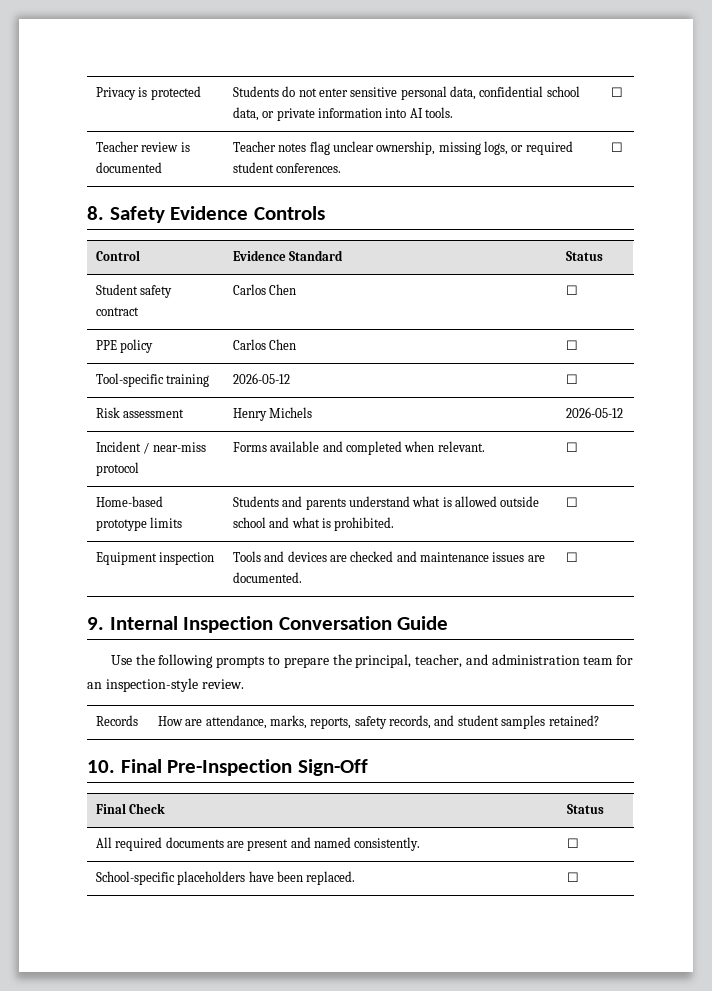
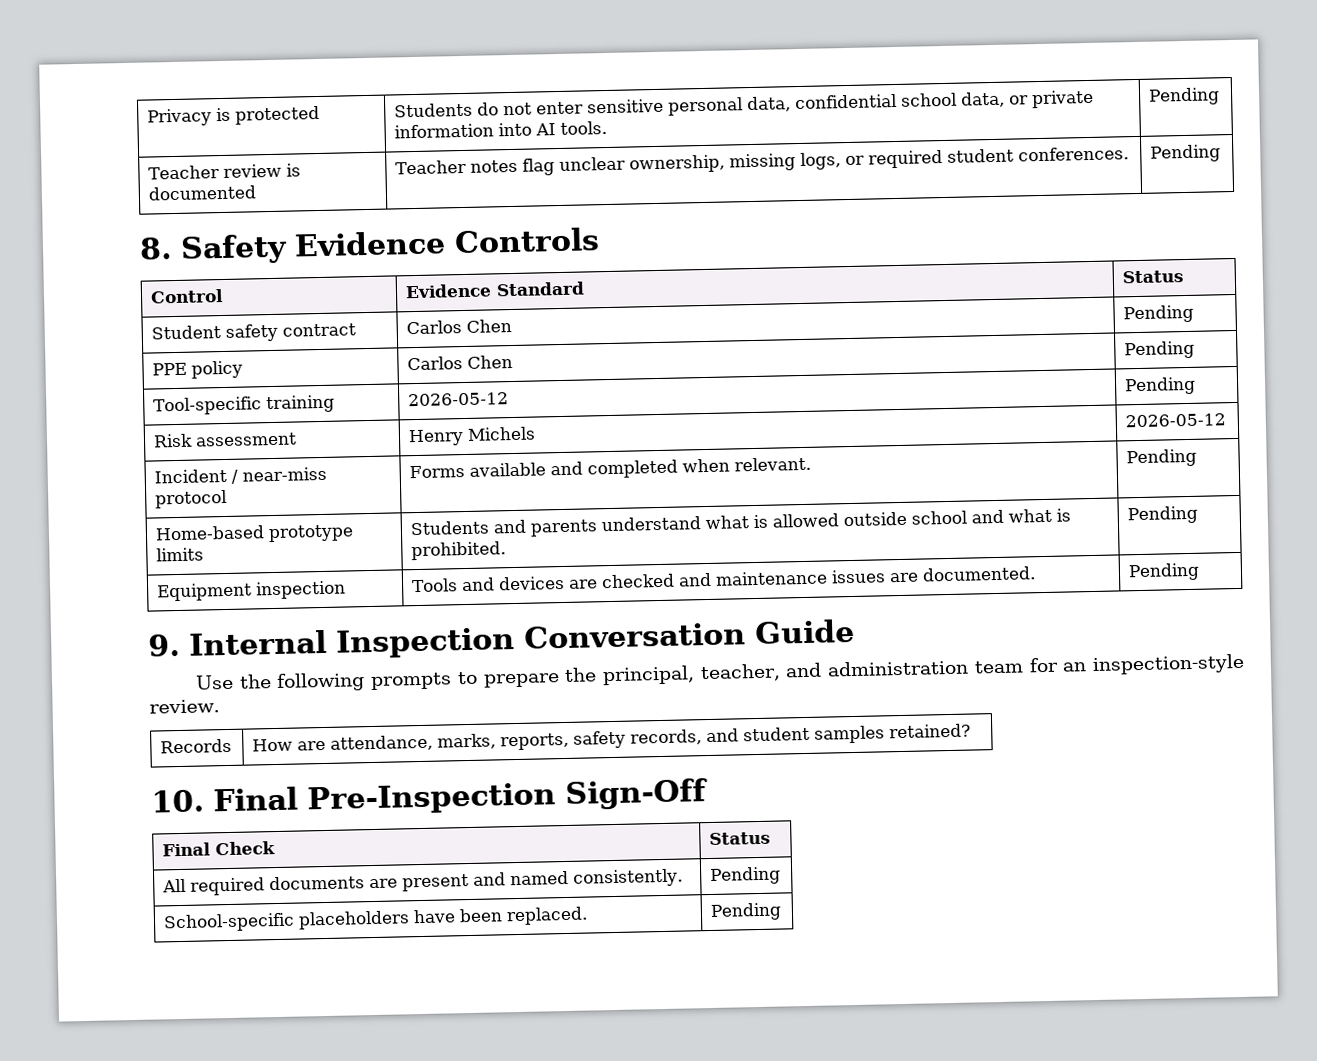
[610,87,623,97] ☐ -> [1148,87,1221,106] Pending
[610,142,623,152] ☐ -> [1150,144,1222,163] Pending
[565,285,578,295] ☐ -> [1123,304,1195,324] Pending
[565,340,578,350] ☐ -> [1124,340,1196,360] Pending
[565,374,578,384] ☐ -> [1124,376,1197,396] Pending
[565,442,578,452] ☐ -> [1126,448,1198,468] Pending
[565,497,578,507] ☐ -> [1127,505,1199,525] Pending
[565,552,578,562] ☐ -> [1128,562,1201,582] Pending
[566,838,579,848] ☐ -> [710,866,782,885] Pending
[566,872,579,882] ☐ -> [710,902,783,921] Pending

